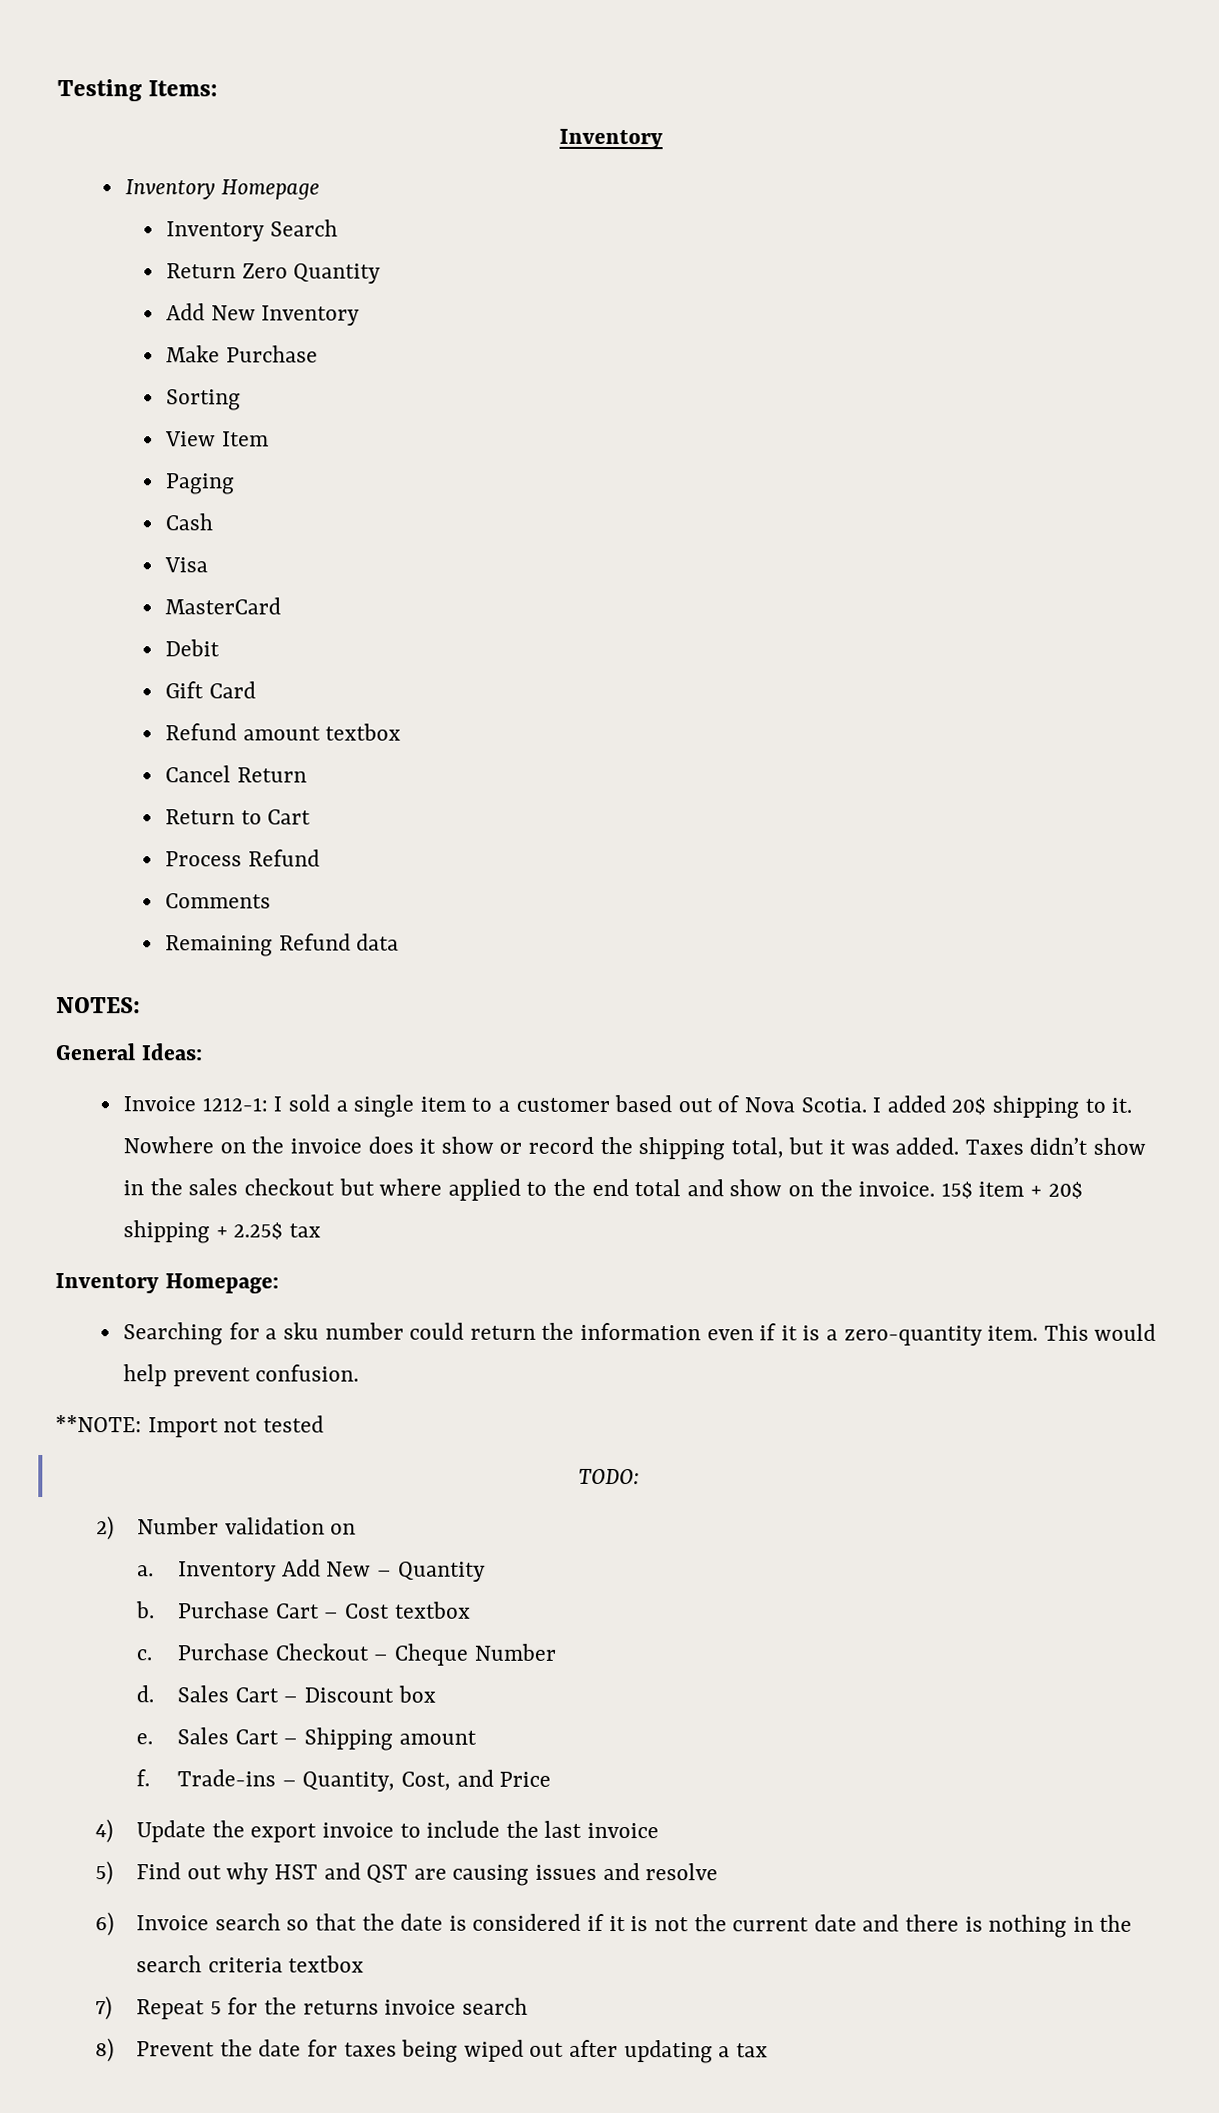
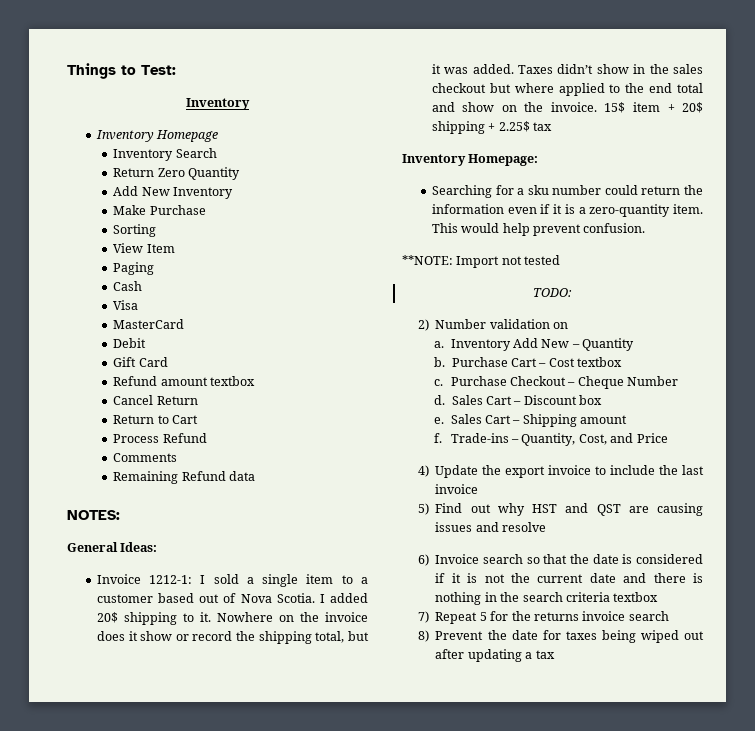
[57,79,219,102] Testing Items: -> [67,63,176,79] Things to Test:

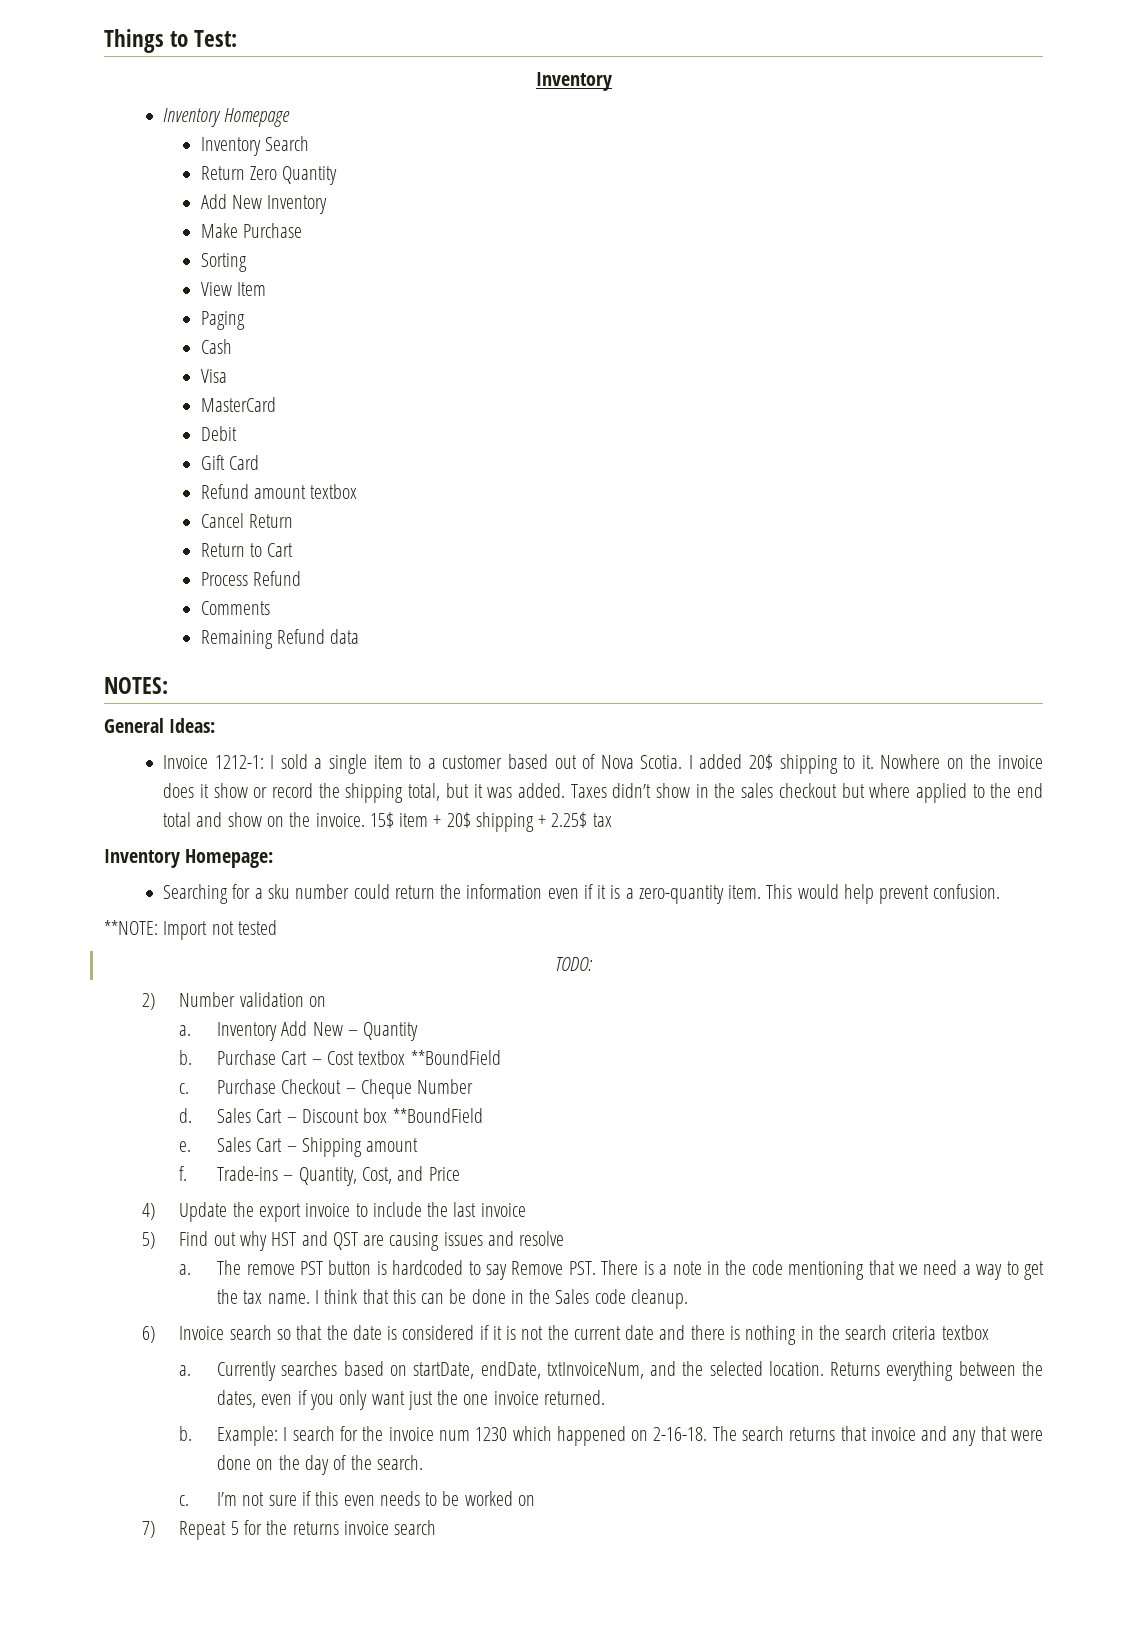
(623, 362) none -> [410,1050,501,1065] **BoundField
(603, 400) none -> [392,1108,483,1123] **BoundField
(547, 527) none -> [179,1260,1044,1280] [217,1289,688,1309] // a. The remove PST button is hardcoded to say Remove PST. There is a note in the code mentioning that we need a way to get the tax name. I think that this can be done in the Sales code cleanup.
(659, 597) none -> [179,1361,1043,1381] [217,1390,605,1410] [179,1426,1044,1446] [217,1455,423,1475] [179,1491,535,1506] // a. Currently searches based on startDate, endDate, txtInvoiceNum, and the selected location. Returns everything between the dates, even if you only want just the one invoice returned. // b. Example: I search for the invoice num 1230 which happened on 2-16-18. The search returns that invoice and any that were done on the day of the search. // c. I’m not sure if this even needs to be worked on
[418,630,704,643] [435,649,555,662] // 8) Prevent the date for taxes being wiped out after updating a tax -> (437, 1527) none

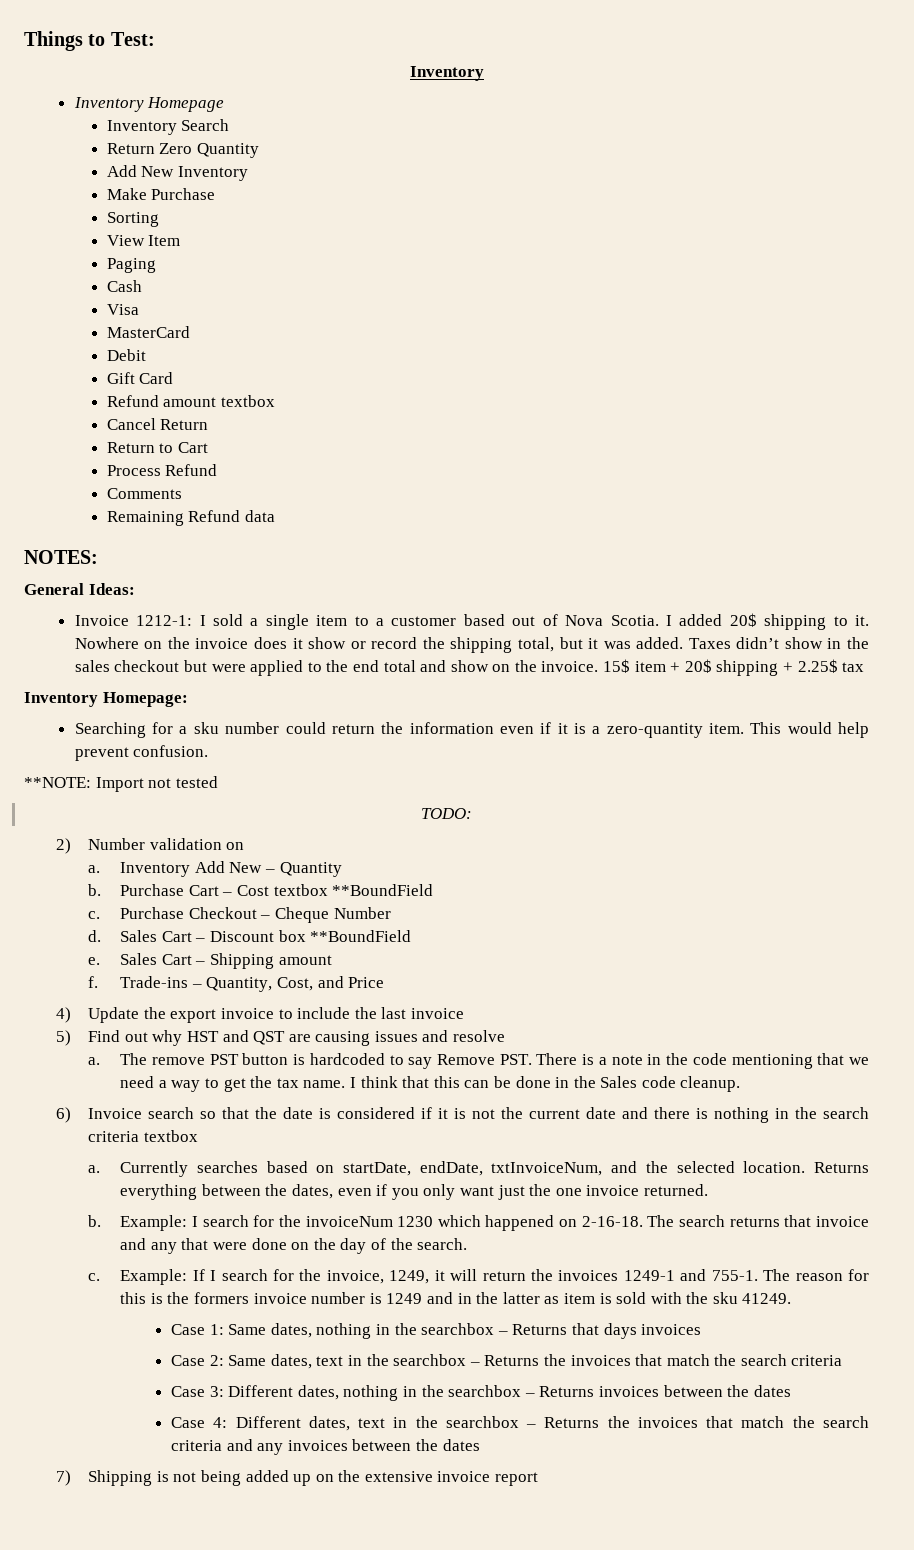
[869,783,911,798] where -> [211,664,246,672] were
[388,1427,470,1441] invoice num -> [305,1216,393,1227] invoiceNum
[217,1491,535,1506] [141,1520,437,1540] I’m not sure if this even needs to be worked on // 7) Repeat 5 for the returns invoice search -> [120,1269,869,1285] [120,1292,792,1304] [171,1323,702,1339] [171,1354,843,1369] [171,1385,791,1401] [171,1416,870,1431] [171,1439,480,1455] [56,1470,539,1486] Example: If I search for the invoice, 1249, it will return the invoices 1249-1 and 755-1. The reason for this is the formers invoice number is 1249 and in the latter as item is sold with the sku 41249. // Case 1: Same dates, nothing in the searchbox – Returns that days invoices // Case 2: Same dates, text in the searchbox – Returns the invoices that match the search criteria // Case 3: Different dates, nothing in the searchbox – Returns invoices between the dates // Case 4: Different dates, text in the searchbox – Returns the invoices that match the search criteria and any invoices between the dates // 7) Shipping is not being added up on the extensive invoice report

